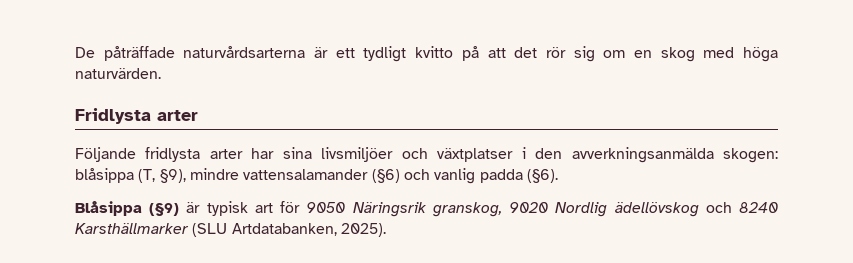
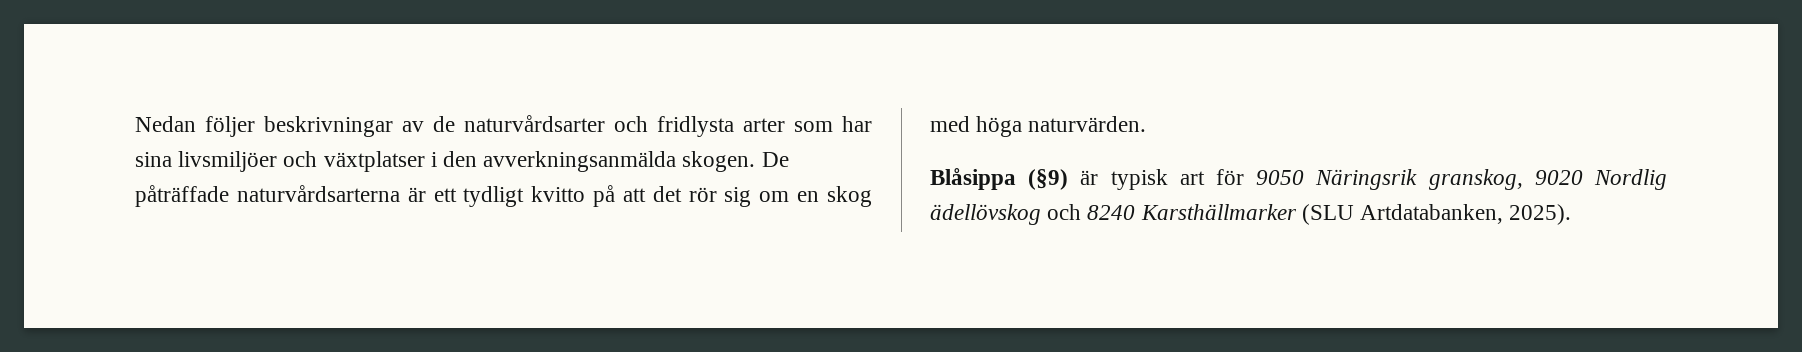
(75, 52) none -> [135,115,872,137] [135,151,756,172] Nedan följer beskrivningar av de naturvårdsarter och fridlysta arter som har sina livsmiljöer och växtplatser i den avverkningsanmälda skogen.
[75,108,198,124] [75,147,778,163] [75,168,558,184] // Fridlysta arter // Följande fridlysta arter har sina livsmiljöer och växtplatser i den avverkningsanmälda skogen: blåsippa (T, §9), mindre vattensalamander (§6) och vanlig padda (§6). -> (1147, 124) none

